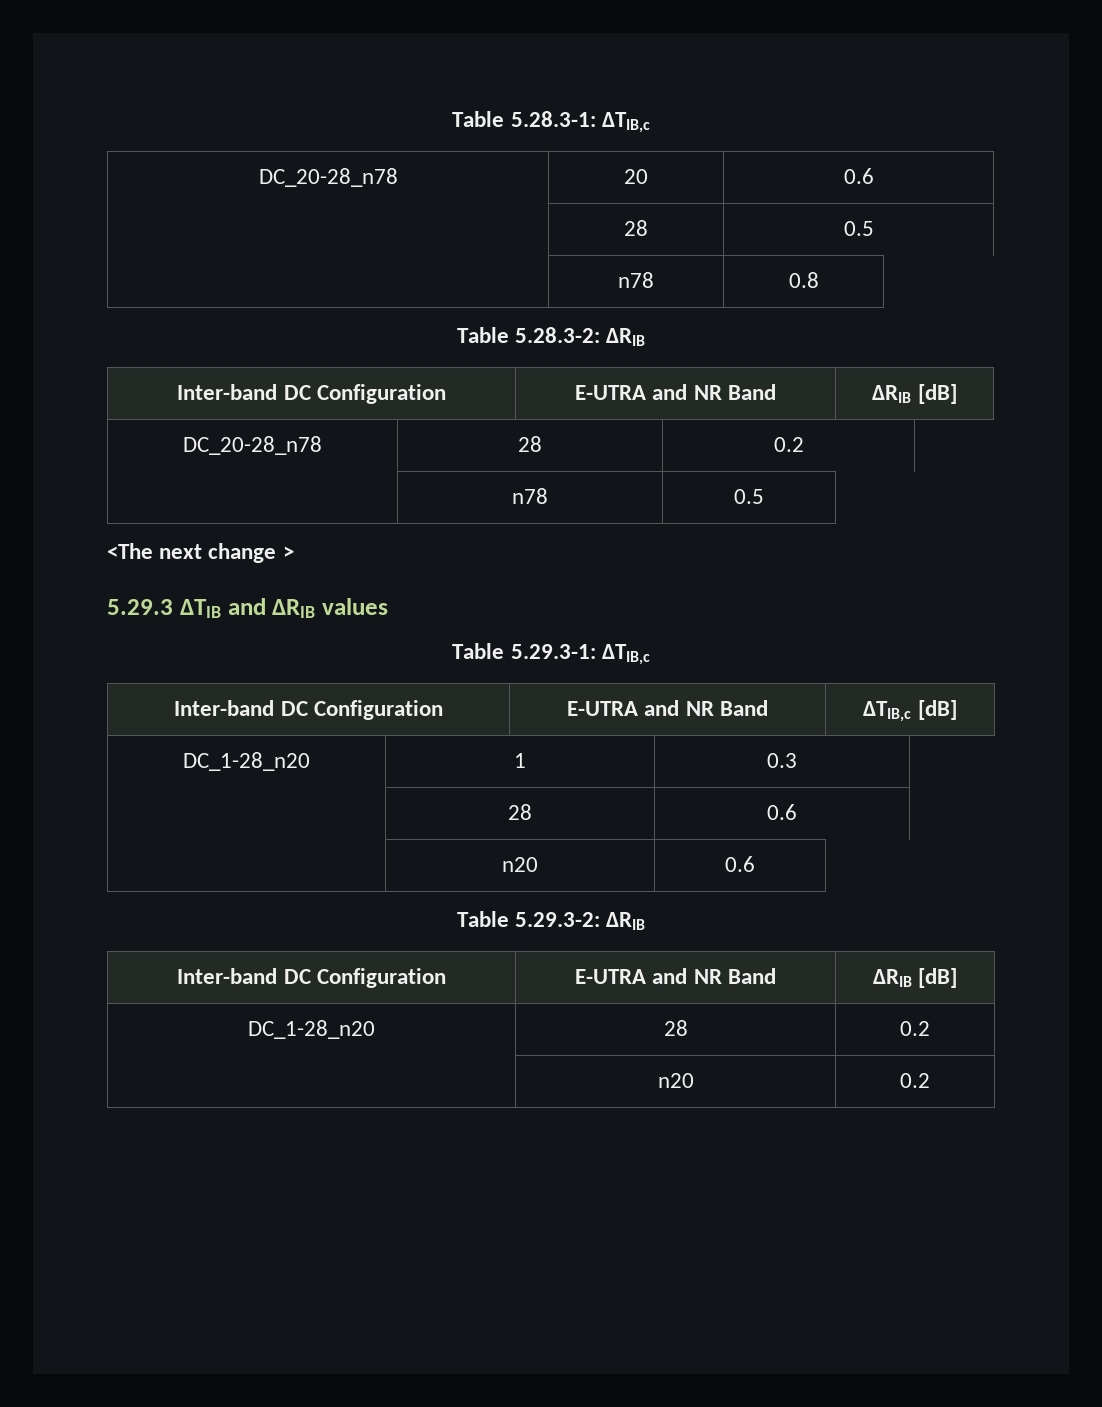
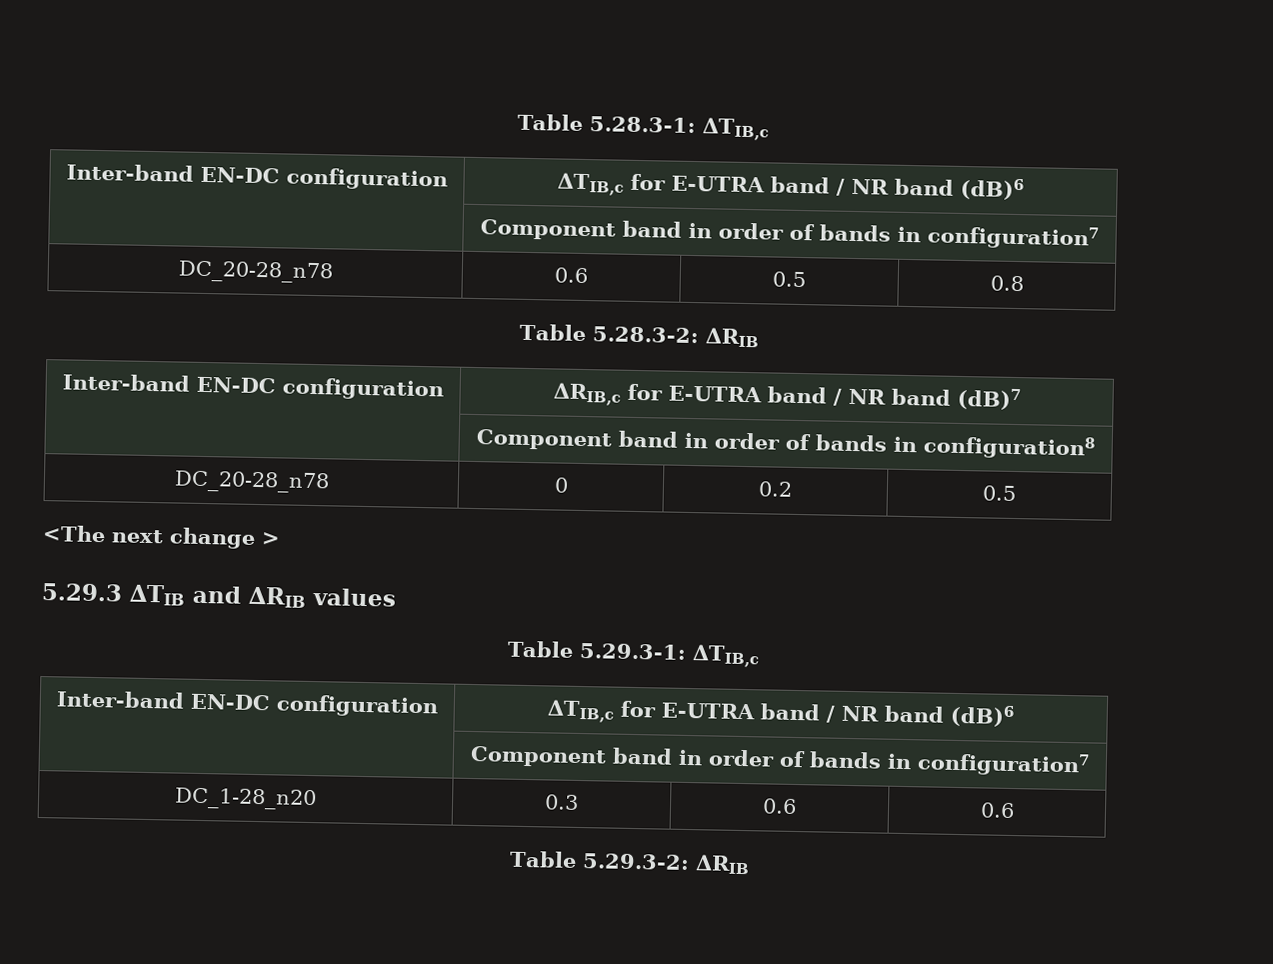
[258,168,398,187] [624,169,648,184] [843,168,874,184] [624,220,648,236] [843,221,874,236] [618,272,654,288] // DC_20-28_n78 | 20 | 0.6 // | 28 | 0.5 // | n78 -> [66,163,448,191] [557,172,1024,201] [480,219,1099,250] [177,260,333,284] [554,267,588,284] [772,271,806,288] // Inter-band EN-DC configuration | ΔTIB,c for E-UTRA band / NR band (dB)6 // | Component band in order of bands in configuration7 // DC_20-28_n78 | 0.6 | 0.5
[283,384,446,404] [575,384,776,400] [872,384,957,404] [183,436,322,455] [518,436,542,452] [773,437,804,452] [512,488,548,504] DC Configuration | E-UTRA and NR Band | ΔRIB [dB] // DC_20-28_n78 | 28 | 0.2 // | n78 -> [196,376,444,401] [552,382,1021,411] [476,429,1095,460] [173,470,330,494] [553,477,569,493] [758,481,793,497] EN-DC configuration | ΔRIB,c for E-UTRA band / NR band (dB)7 // | Component band in order of bands in configuration8 // DC_20-28_n78 | 0 | 0.2
[280,700,443,720] [567,700,768,716] [863,700,957,722] [183,752,310,771] [514,753,526,768] DC Configuration | E-UTRA and NR Band | ΔTIB,c [dB] // DC_1-28_n20 | 1 -> [190,693,438,718] [547,699,1014,728] [470,745,1090,777] [174,787,317,811] EN-DC configuration | ΔTIB,c for E-UTRA band / NR band (dB)6 // | Component band in order of bands in configuration7 // DC_1-28_n20
[508,804,532,820] [767,804,797,820] [502,857,538,872] // | 28 | 0.6 // | n20 -> [762,798,797,815] | 0.6
[177,968,446,988] [575,968,776,984] [872,968,958,988] [248,1020,375,1039] [663,1020,688,1036] [900,1021,930,1036] [657,1073,694,1088] [900,1073,930,1088] // Inter-band DC Configuration | E-UTRA and NR Band | ΔRIB [dB] // DC_1-28_n20 | 28 | 0.2 // | n20 | 0.2 -> (750, 864) none

